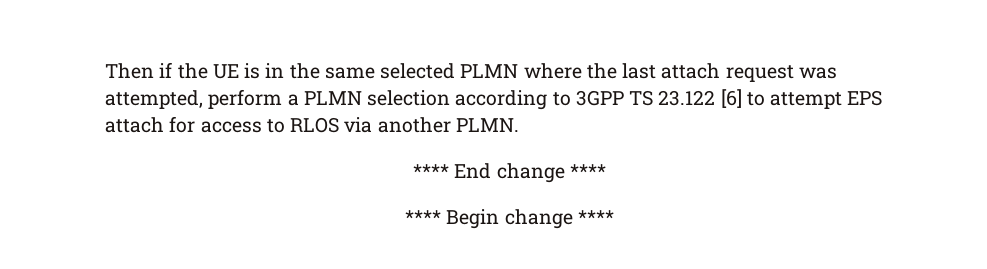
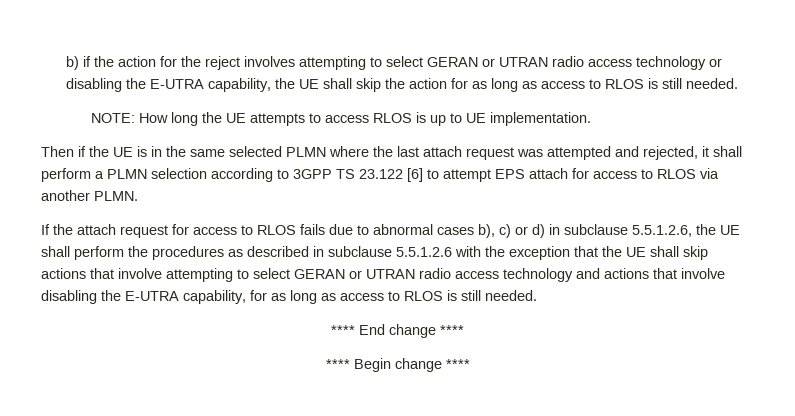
(105, 71) none -> [66,56,723,70] [66,78,739,92] [91,112,592,126] b) if the action for the reject involves attempting to select GERAN or UTRAN radio access technology or disabling the E-UTRA capability, the UE shall skip the action for as long as access to RLOS is still needed. // NOTE: How long the UE attempts to access RLOS is up to UE implementation. //
[105,90,203,109] attempted, -> [547,146,742,160] attempted and rejected, it shall
(519, 125) none -> [41,224,740,238] [41,246,708,260] [41,268,725,282] [41,290,537,304] // If the attach request for access to RLOS fails due to abnormal cases b), c) or d) in subclause 5.5.1.2.6, the UE shall perform the procedures as described in subclause 5.5.1.2.6 with the exception that the UE shall skip actions that involve attempting to select GERAN or UTRAN radio access technology and actions that involve disabling the E-UTRA capability, for as long as access to RLOS is still needed.

